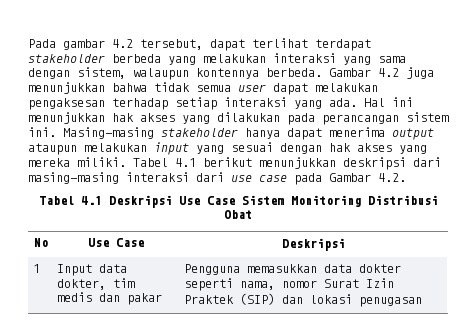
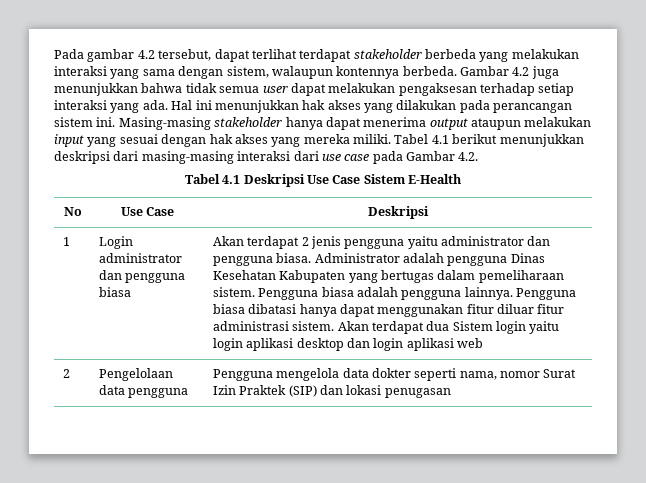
[290,195,438,207] [224,210,252,219] Monitoring Distribusi Obat -> [408,174,463,184] E-Health
[56,264,127,276] [56,278,135,290] [56,292,162,305] [183,264,317,275] Input data dokter, tim medis dan pakar | Pengguna memasukkan -> [98,236,133,249] [98,253,182,263] [98,270,186,283] [98,287,131,297] [212,236,551,249] [212,253,545,266] [212,270,564,283] [212,287,577,300] [212,304,565,317] [212,321,560,334] [212,338,484,351] [62,369,70,378] [98,368,173,381] [98,385,189,398] [212,368,340,381] Login administrator dan pengguna biasa | Akan terdapat 2 jenis pengguna yaitu administrator dan pengguna biasa. Administrator adalah pengguna Dinas Kesehatan Kabupaten yang bertugas dalam pemeliharaan sistem. Pengguna biasa adalah pengguna lainnya. Pengguna biasa dibatasi hanya dapat menggunakan fitur diluar fitur administrasi sistem. Akan terdapat dua Sistem login yaitu login aplikasi desktop dan login aplikasi web // 2 | Pengelolaan data pengguna | Pengguna mengelola

